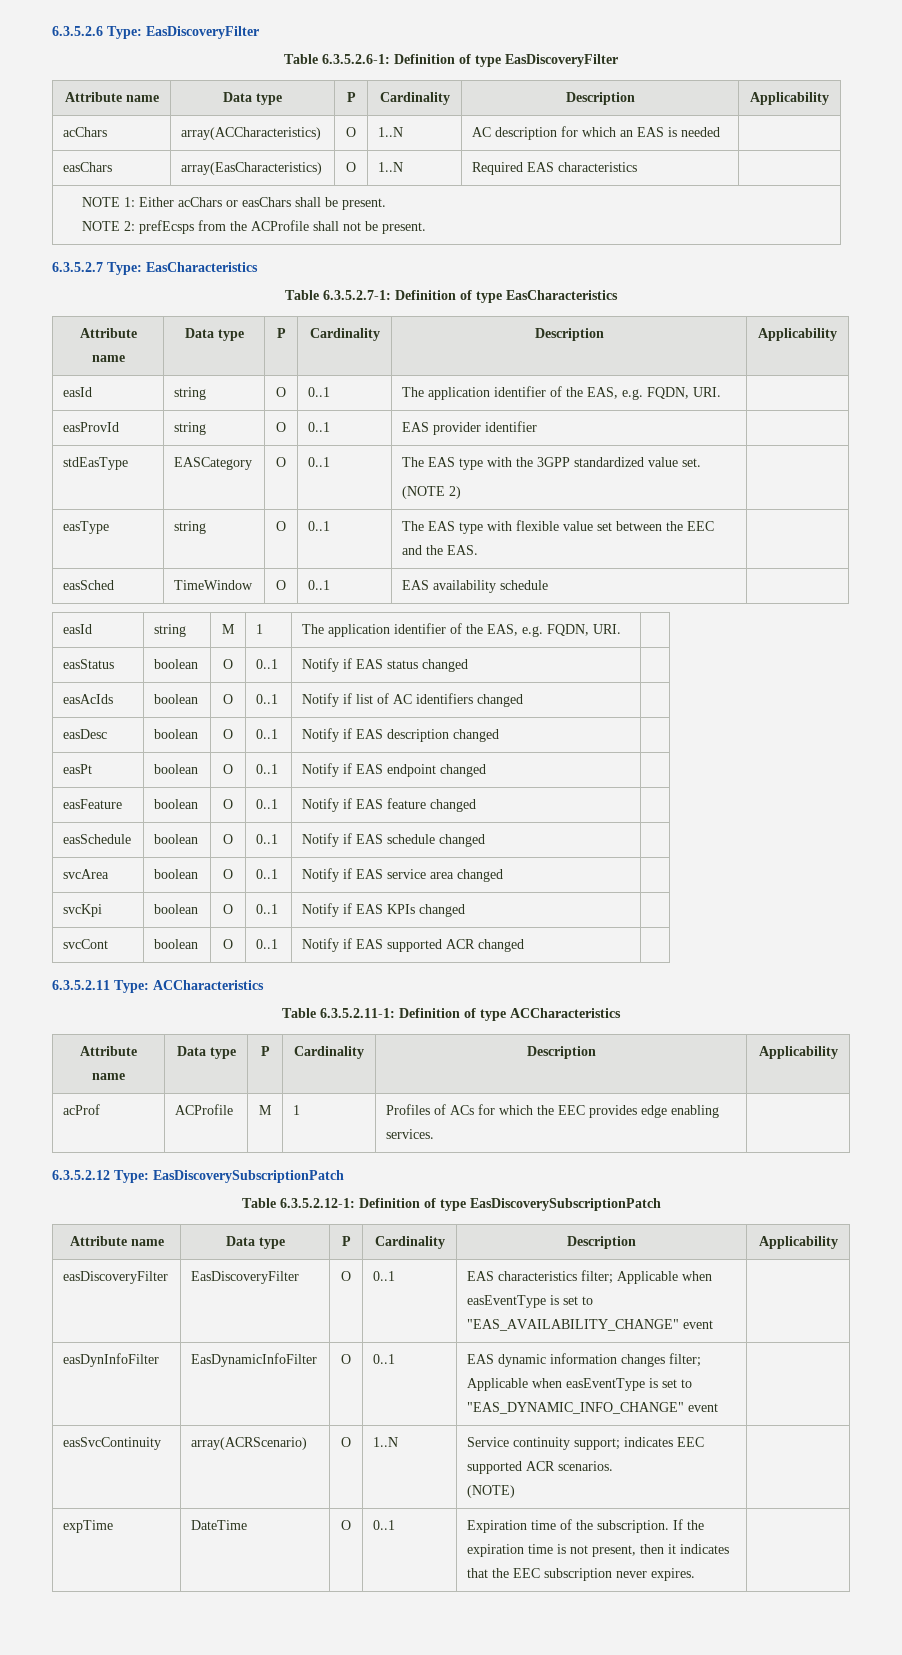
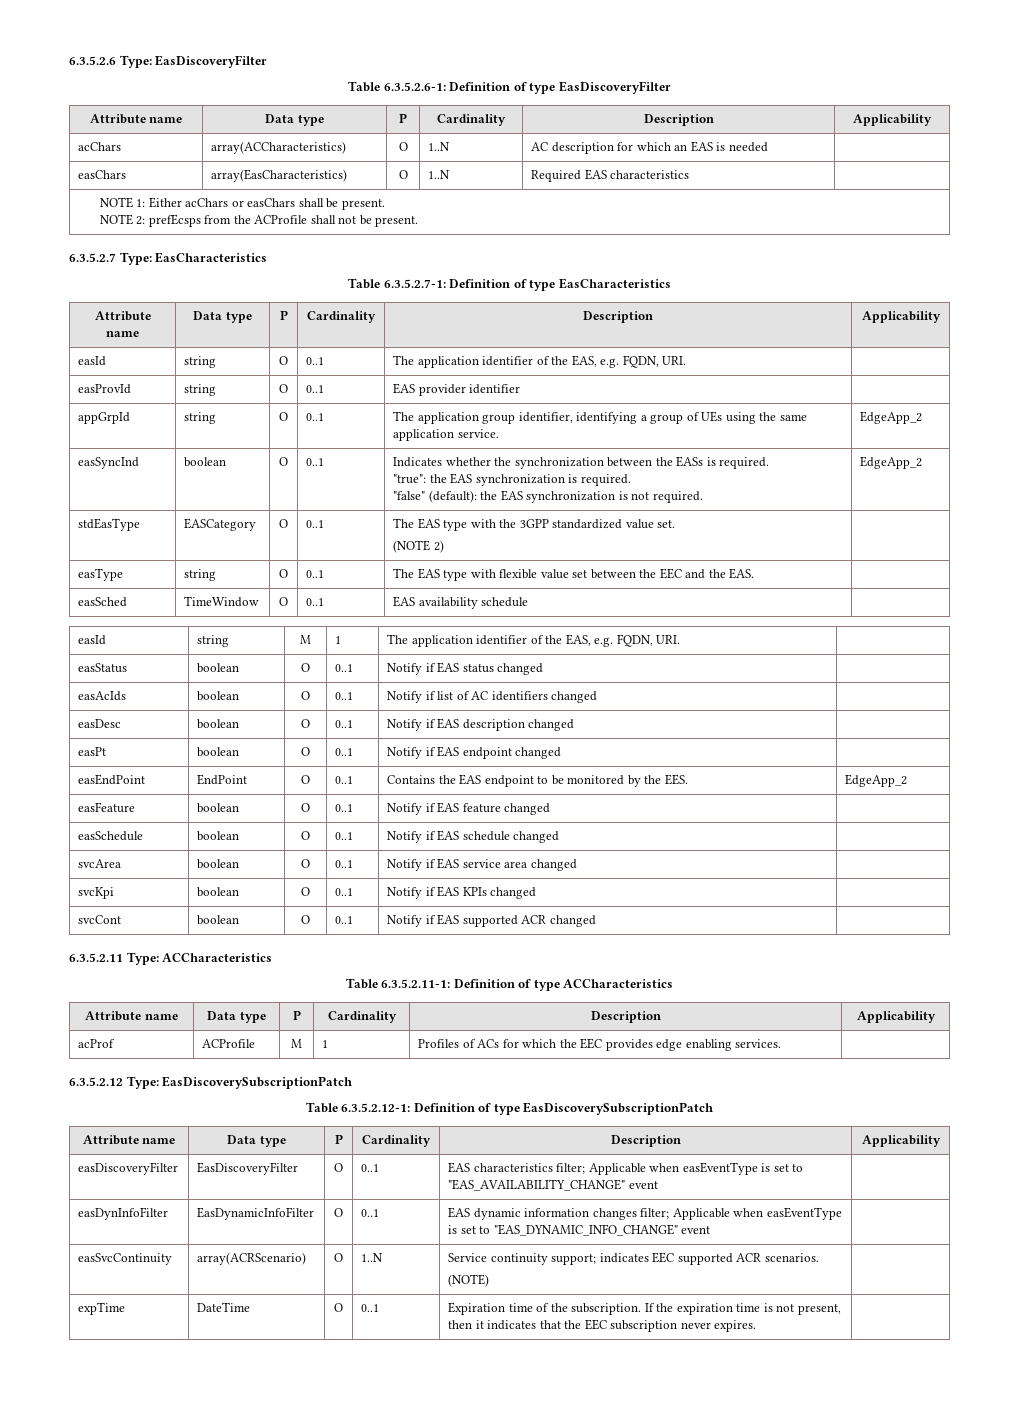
(538, 426) none -> [78,412,131,424] [184,412,217,424] [279,412,288,421] [306,413,325,421] [393,411,807,424] [393,429,499,441] [860,411,923,424] [78,457,140,469] [184,457,227,467] [279,457,288,466] [306,458,325,466] [393,456,770,469] [393,473,631,486] [393,490,703,503] [860,456,923,469] // appGrpId | string | O | 0..1 | The application group identifier, identifying a group of UEs using the same application service. | EdgeApp_2 // easSyncInd | boolean | O | 0..1 | Indicates whether the synchronization between the EASs is required. // "true": the EAS synchronization is required. // "false" (default): the EAS synchronization is not required. | EdgeApp_2
(487, 770) none -> [78,774,146,785] [197,774,248,785] [301,775,310,784] [335,776,354,784] [387,774,688,787] [845,774,908,787] // easEndPoint | EndPoint | O | 0..1 | Contains the EAS endpoint to be monitored by the EES. | EdgeApp_2

